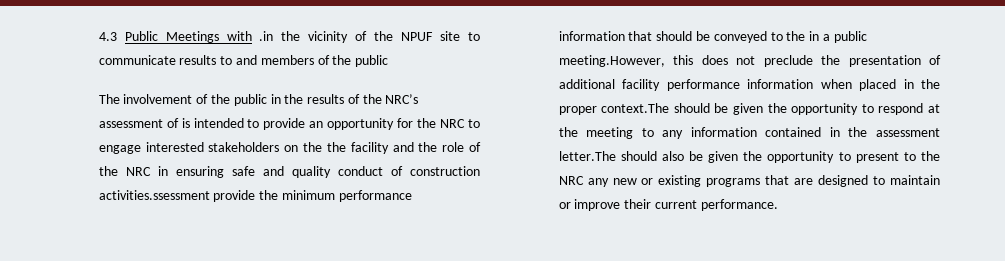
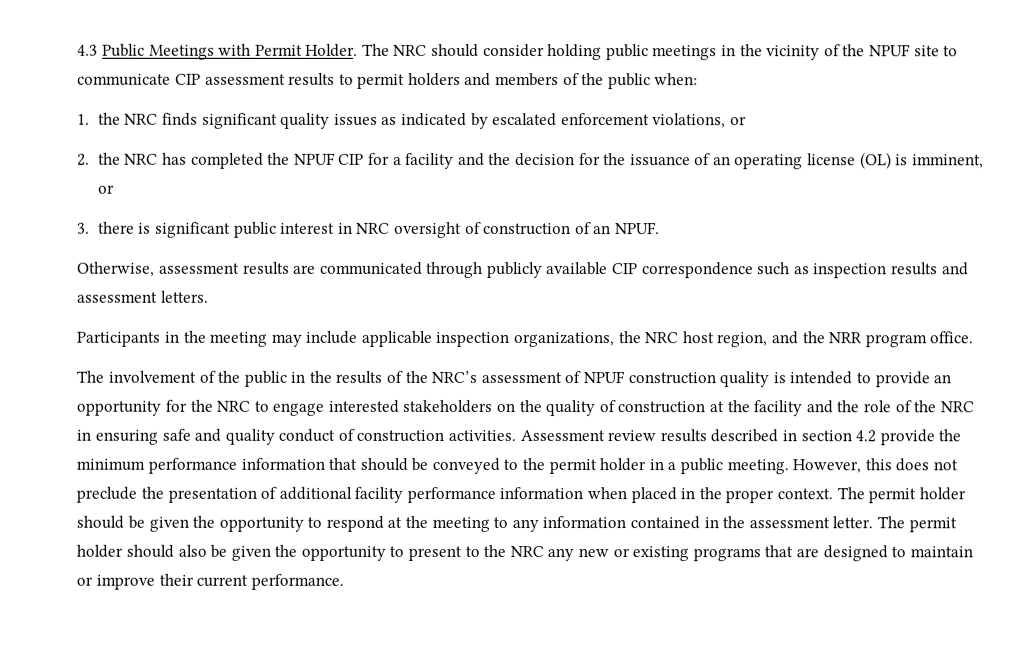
[259,31,274,41] .in -> [254,43,737,61] Permit Holder. The NRC should consider holding public meetings in
[179,55,233,65] results to -> [174,72,461,89] CIP assessment results to permit holders
(389, 61) none -> [654,73,699,86] [77,112,747,129] [77,152,984,170] [97,184,115,194] [77,221,660,238] [77,261,969,279] [77,290,209,303] [76,330,974,348] when: // 1. the NRC finds significant quality issues as indicated by escalated enforcement violations, or // 2. the NRC has completed the NPUF CIP for a facility and the decision for the issuance of an operating license (OL) is imminent, or // 3. there is significant public interest in NRC oversight of construction of an NPUF. // Otherwise, assessment results are communicated through publicly available CIP correspondence such as inspection results and assessment letters. // Participants in the meeting may include applicable inspection organizations, the NRC host region, and the NRR program office.
(179, 123) none -> [583,371,770,388] NPUF construction quality
(323, 147) none -> [545,400,725,417] quality of construction at
[98,190,210,200] activities.ssessment -> [448,429,877,443] activities. Assessment review results described in section 4.2
(806, 36) none -> [548,458,647,475] permit holder
[558,55,665,67] meeting.However, -> [726,459,862,475] meeting. However,
[601,103,670,113] context.The -> [777,487,966,504] context. The permit holder
[558,151,616,161] letter.The -> [832,516,957,533] [76,544,124,558] letter. The permit holder

